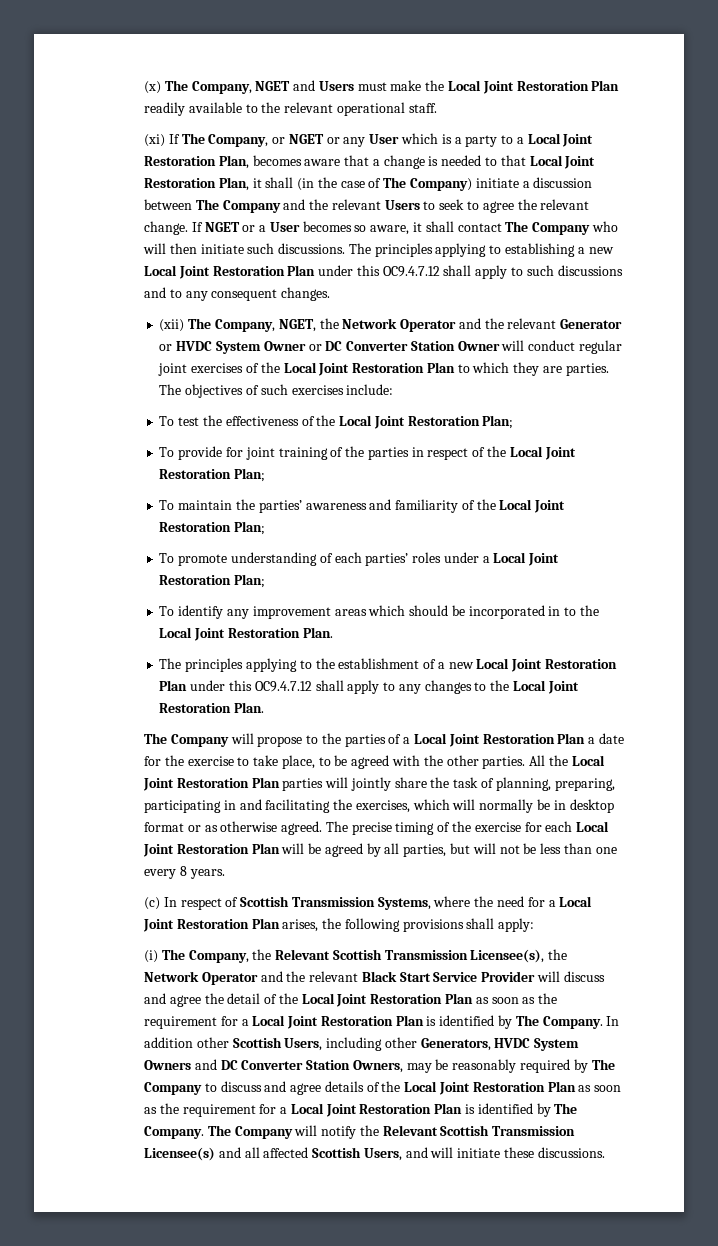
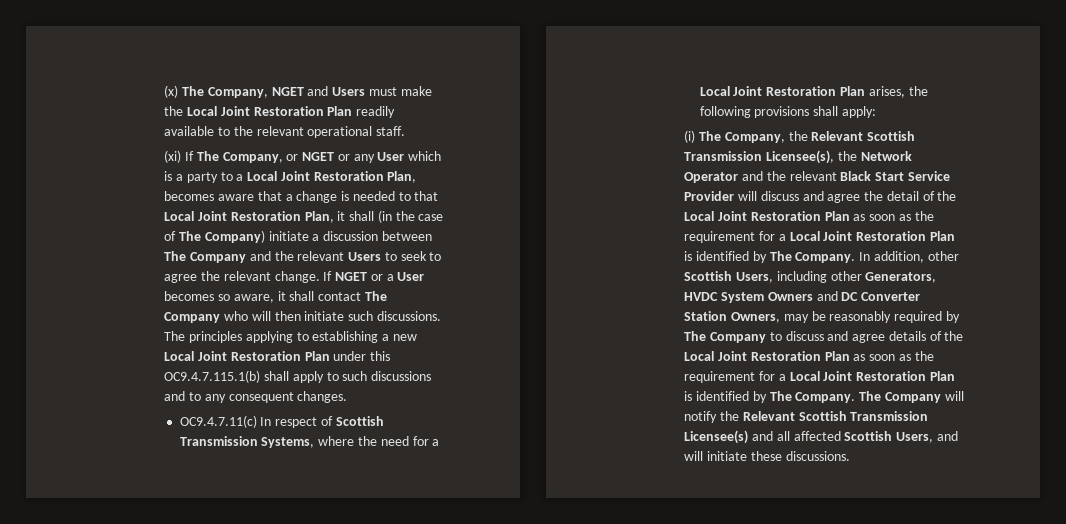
[382,266,440,277] OC9.4.7.12 -> [164,370,261,383] OC9.4.7.115.1(b)
[159,318,623,332] [159,340,622,354] [158,362,609,376] [159,384,394,398] [159,415,514,429] [159,446,576,460] [159,468,266,482] [159,499,566,513] [159,521,266,535] [159,552,560,566] [159,574,266,588] [159,605,599,619] [159,627,333,641] [159,658,617,672] [159,680,579,694] [159,702,265,713] [144,733,624,747] [144,755,605,769] [143,777,615,791] [144,799,614,813] [144,821,610,835] [143,843,617,857] [144,866,225,879] [144,897,161,910] (xii) The Company, NGET, the Network Operator and the relevant Generator or HVDC System Owner or DC Converter Station Owner will conduct regular joint exercises of the Local Joint Restoration Plan to which they are parties. The objectives of such exercises include: // To test the effectiveness of the Local Joint Restoration Plan; // To provide for joint training of the parties in respect of the Local Joint Restoration Plan; // To maintain the parties’ awareness and familiarity of the Local Joint Restoration Plan; // To promote understanding of each parties’ roles under a Local Joint Restoration Plan; // To identify any improvement areas which should be incorporated in to the Local Joint Restoration Plan. // The principles applying to the establishment of a new Local Joint Restoration Plan under this OC9.4.7.12 shall apply to any changes to the Local Joint Restoration Plan. // The Company will propose to the parties of a Local Joint Restoration Plan a date for the exercise to take place, to be agreed with the other parties. All the Local Joint Restoration Plan parties will jointly share the task of planning, preparing, participating in and facilitating the exercises, which will normally be in desktop format or as otherwise agreed. The precise timing of the exercise for each Local Joint Restoration Plan will be agreed by all parties, but will not be less than one every 8 years. // (c) -> [179,415,257,428] OC9.4.7.11(c)
[144,1037,194,1048] addition -> [873,251,924,263] addition,

